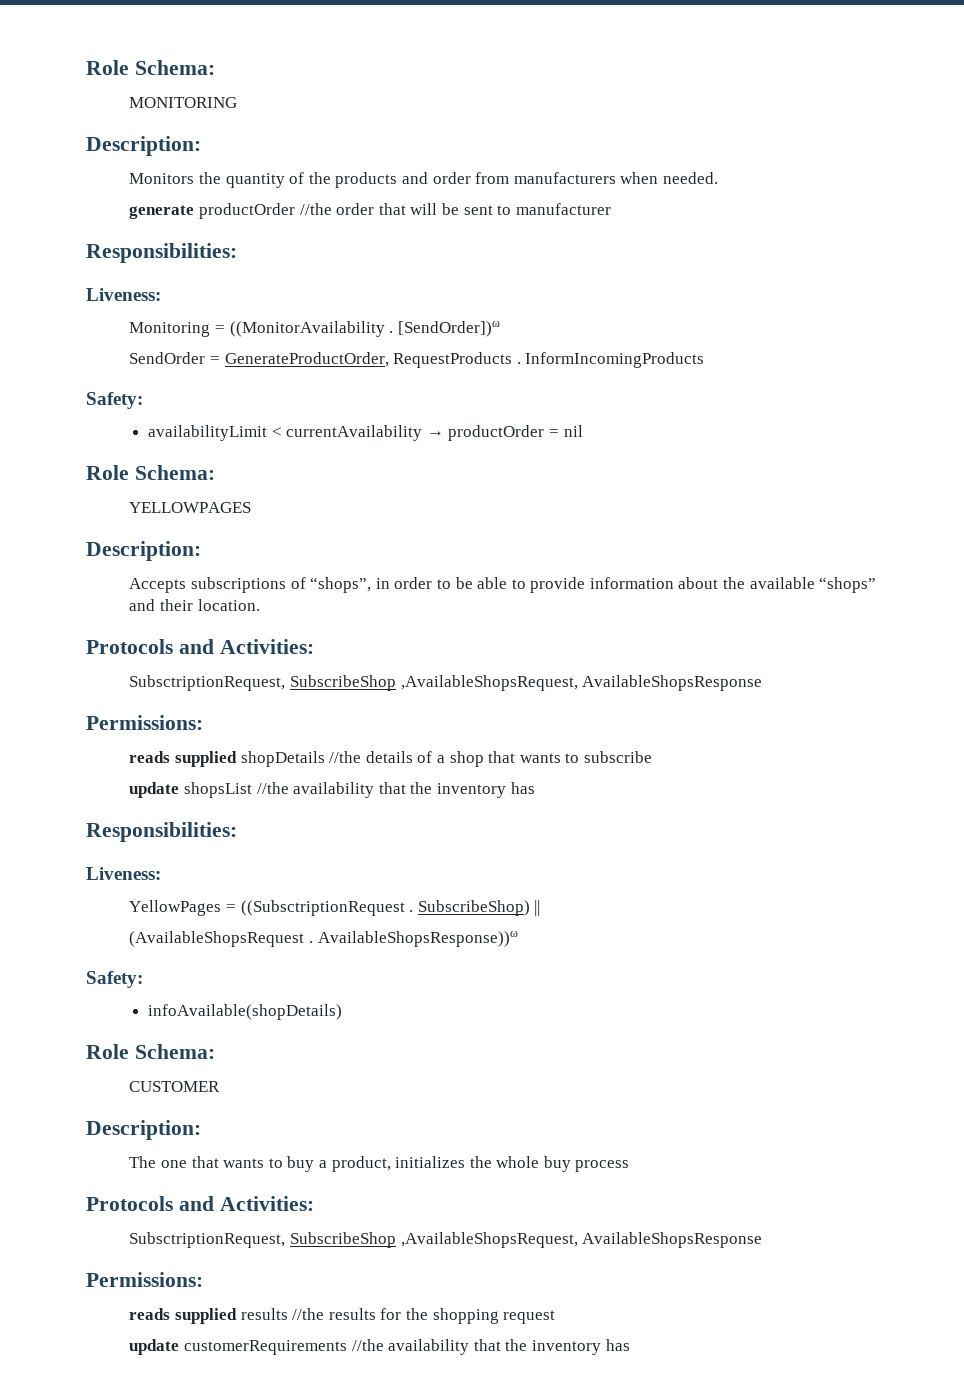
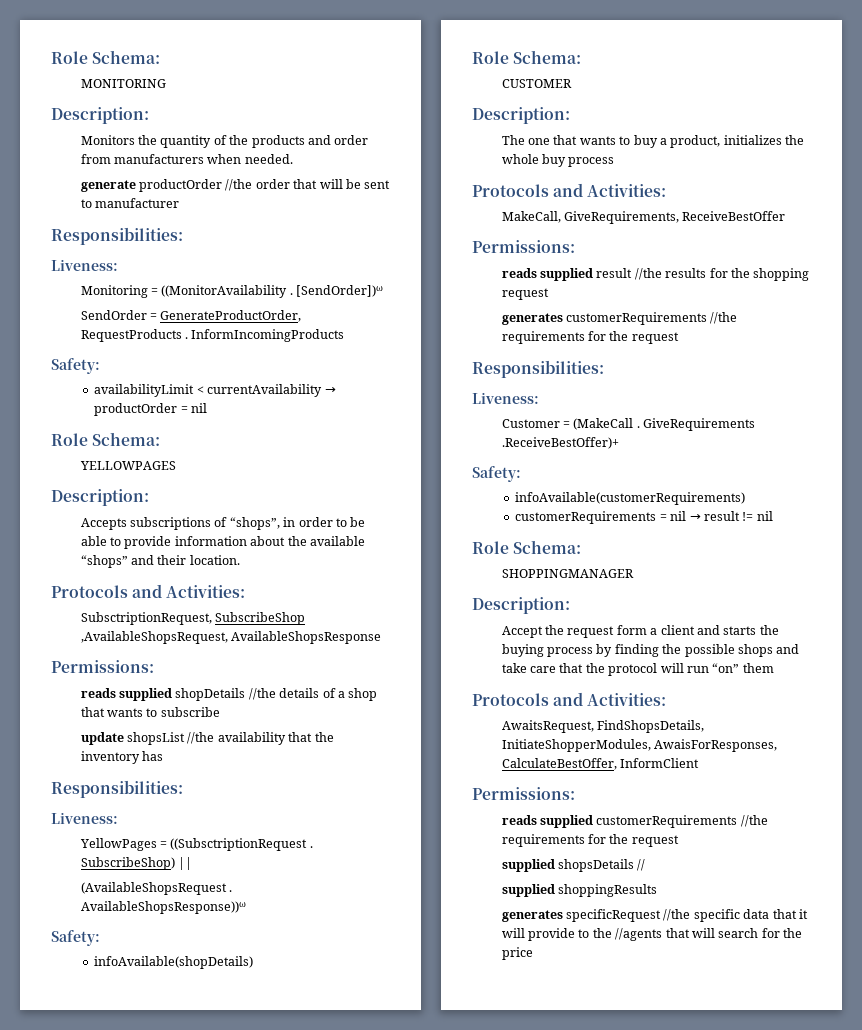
[129,1232,763,1248] [86,1272,203,1287] [129,1308,288,1324] SubsctriptionRequest, SubscribeShop ,AvailableShopsRequest, AvailableShopsResponse // Permissions: // reads supplied results -> [501,211,786,224] [472,240,575,253] [501,268,633,281] MakeCall, GiveRequirements, ReceiveBestOffer // Permissions: // reads supplied result
[129,1339,630,1355] update customerRequirements //the availability that the inventory has -> [501,312,738,325] [501,331,679,344] [472,360,604,378] [472,392,539,404] [501,418,756,431] [501,437,619,449] [472,466,521,482] [515,492,746,505] [515,511,773,524] [472,540,582,554] [501,569,634,578] [472,597,570,614] [501,625,779,638] [501,644,800,657] [501,663,774,676] [472,692,667,706] [501,720,705,733] [501,739,778,752] [501,758,700,770] [472,787,575,800] [501,815,768,828] [501,834,679,847] [501,859,646,872] [501,884,658,897] [501,909,808,922] [501,928,803,941] [501,947,533,960] generates customerRequirements //the requirements for the request // Responsibilities: // Liveness: // Customer = (MakeCall . GiveRequirements .ReceiveBestOffer)+ // Safety: // infoAvailable(customerRequirements) // customerRequirements = nil → result != nil // Role Schema: // SHOPPINGMANAGER // Description: // Accept the request form a client and starts the buying process by finding the possible shops and take care that the protocol will run “on” them // Protocols and Activities: // AwaitsRequest, FindShopsDetails, InitiateShopperModules, AwaisForResponses, CalculateBestOffer, InformClient // Permissions: // reads supplied customerRequirements //the requirements for the request // supplied shopsDetails // // supplied shoppingResults // generates specificRequest //the specific data that it will provide to the //agents that will search for the price

